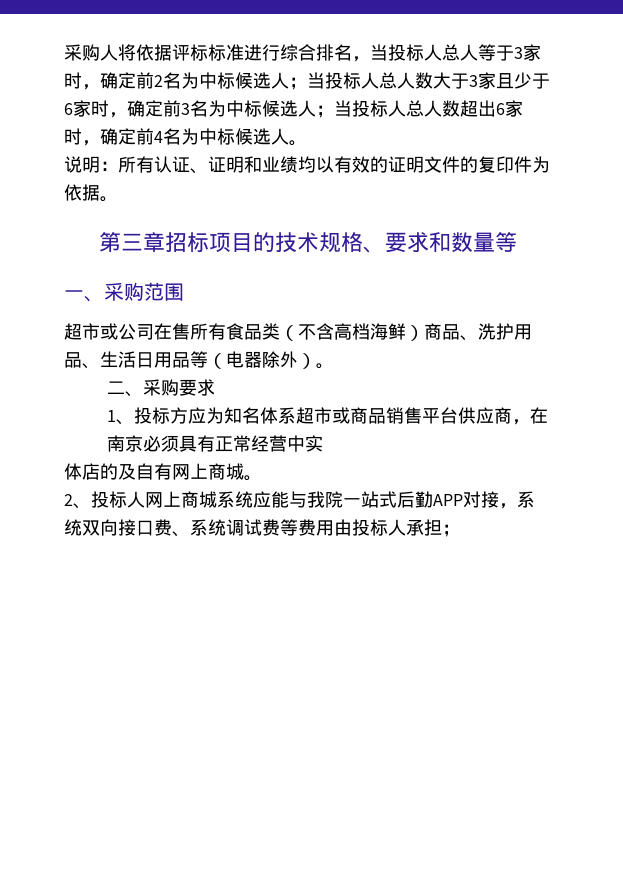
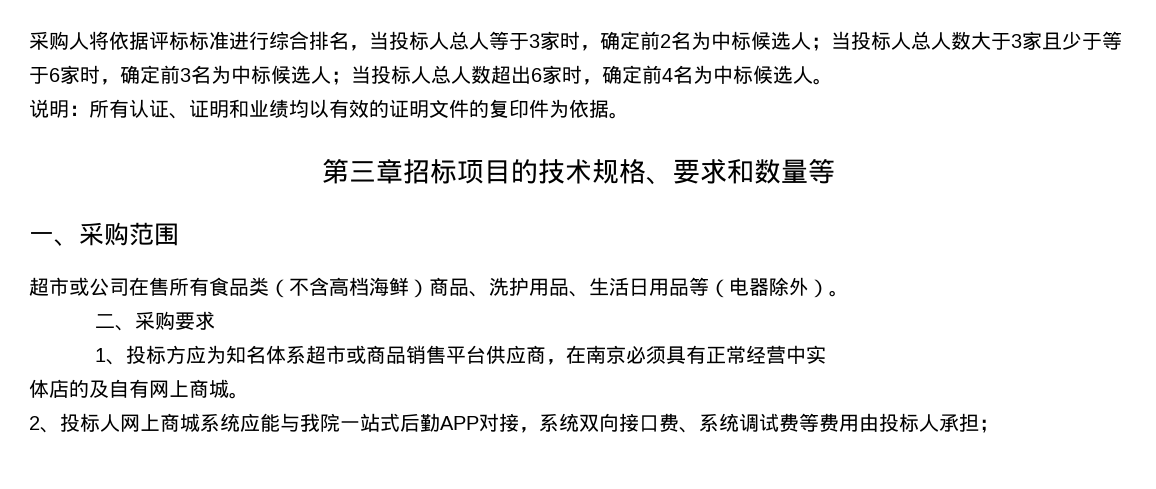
(550, 81) none -> [1102,31,1122,50] [29,67,49,84] 等于

